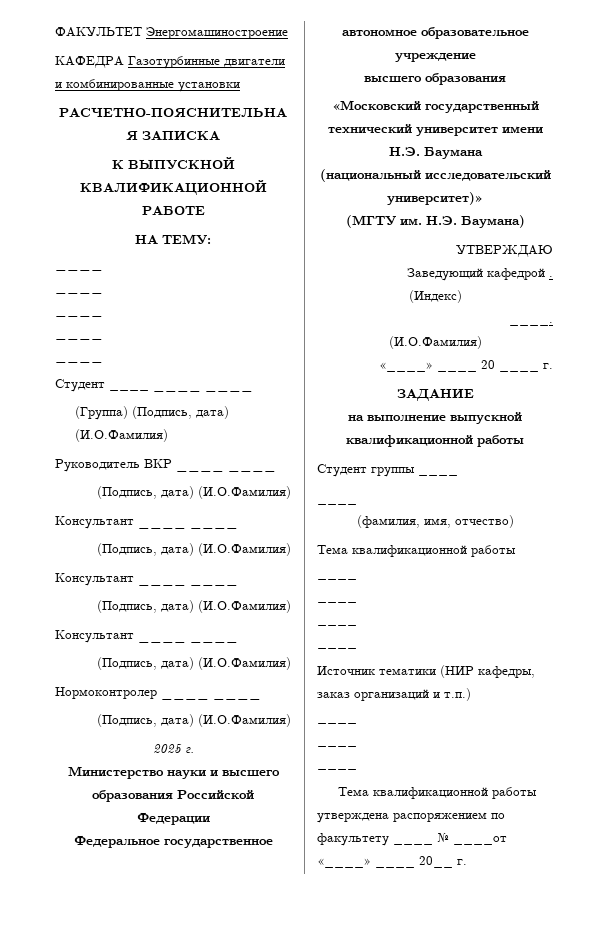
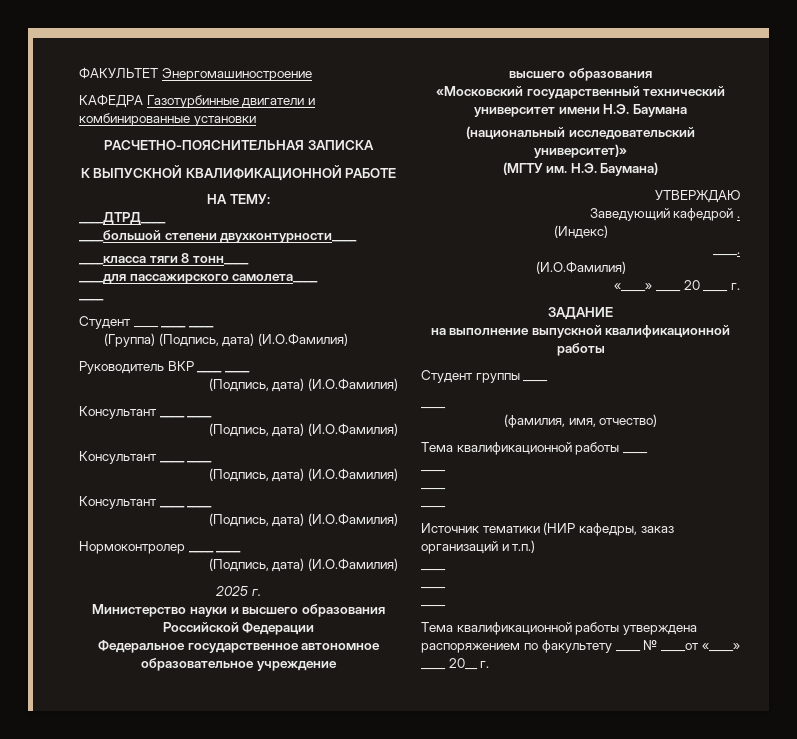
[55,267,103,271] [55,290,103,294] [55,313,103,317] [55,336,103,340] ____ // ____ // ____ // ____ -> [79,212,166,225] [79,230,358,243] [79,253,249,265] [79,274,319,284] ____ДТРД____ // ____большой степени двухконтурности____ // ____класса тяги 8 тонн____ // ____для пассажирского самолета____

